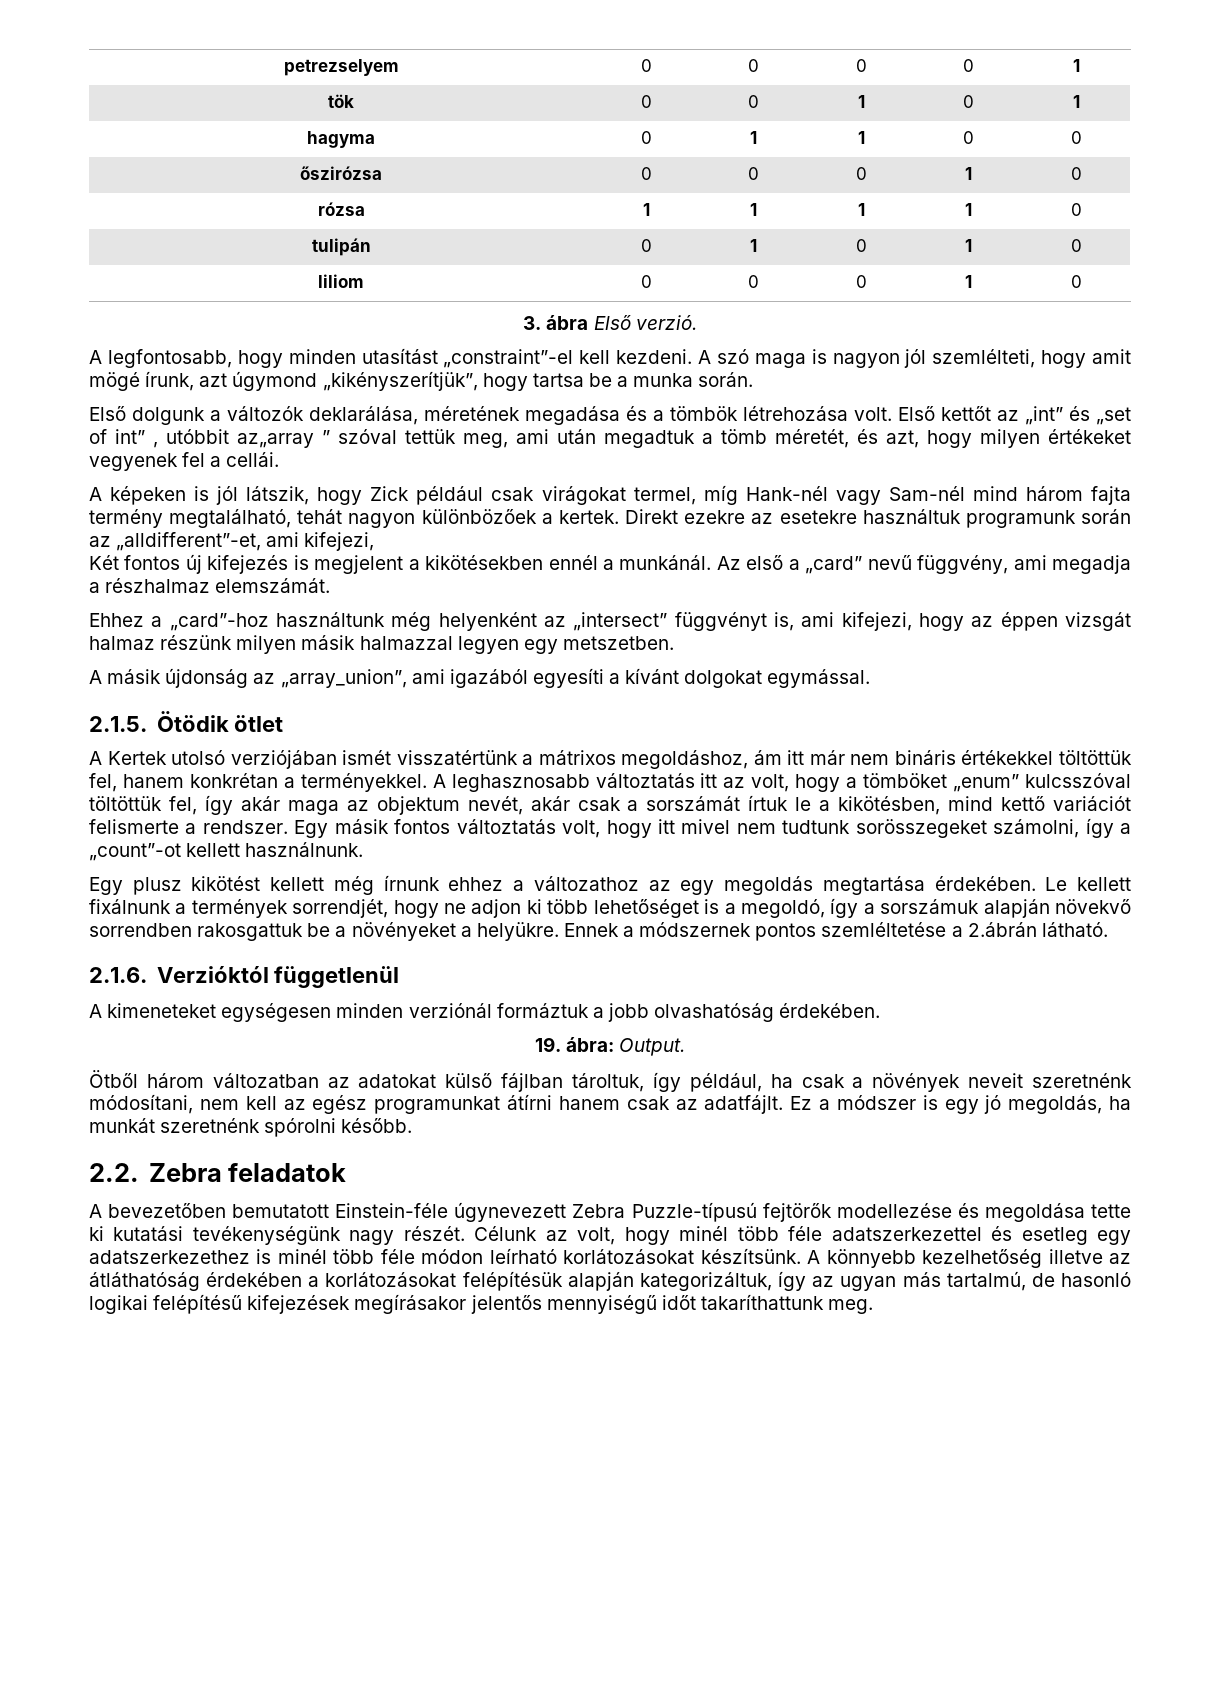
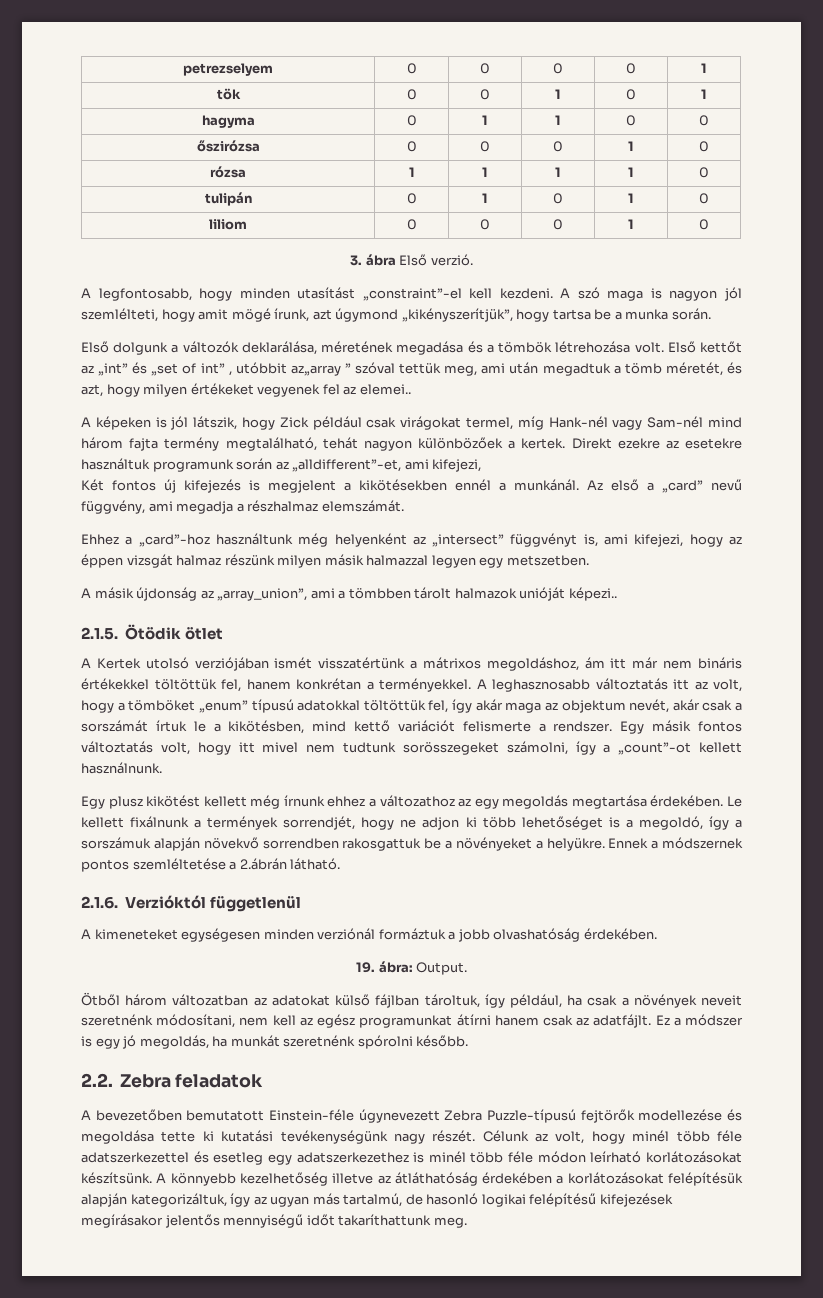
[210,452,280,467] a cellái. -> [343,384,411,395] az elemei..
[449,668,871,688] igazából egyesíti a kívánt dolgokat egymással. -> [338,587,617,601] a tömbben tárolt halmazok unióját képezi..
[1024,773,1131,788] kulcsszóval -> [251,699,361,713] típusú adatokkal

